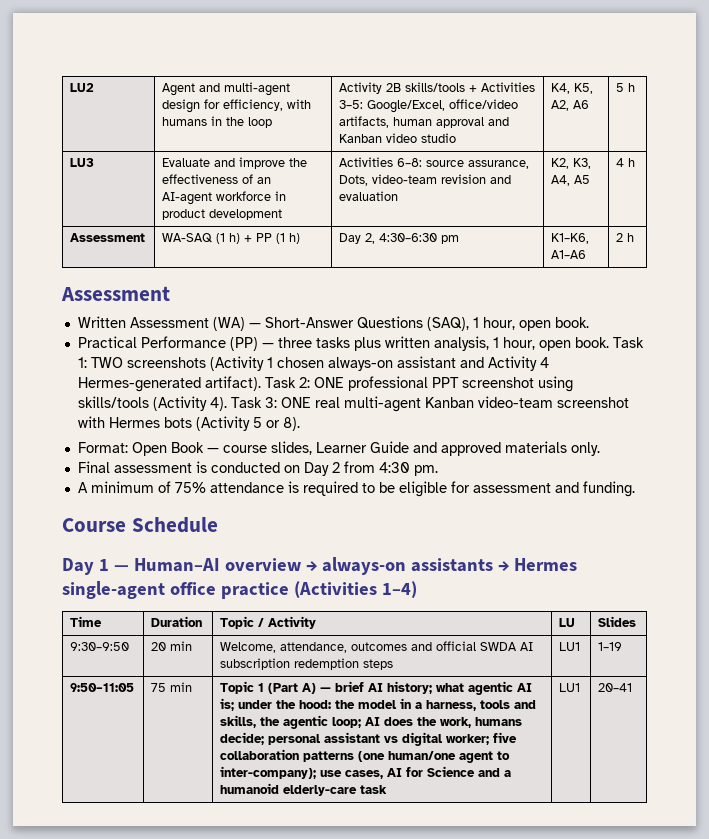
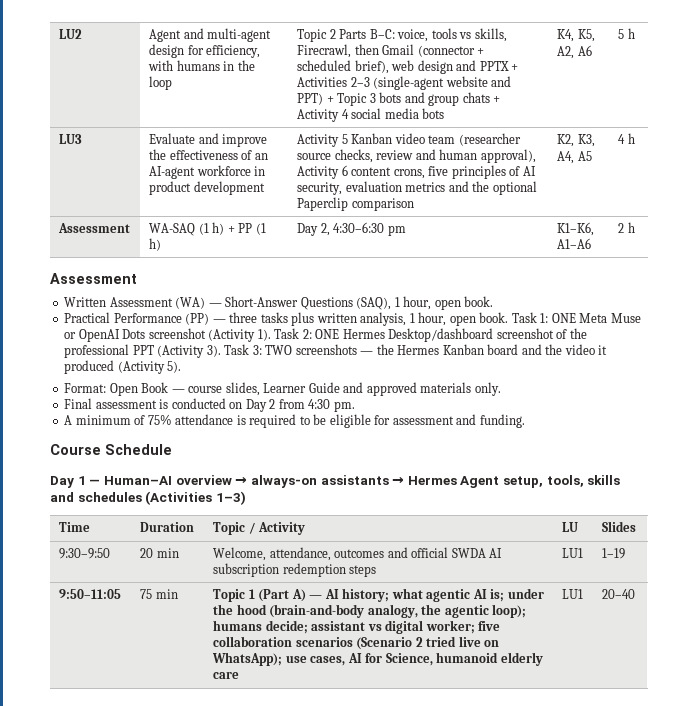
[339,82,536,94] [339,99,519,113] [339,116,510,128] [339,133,457,143] Activity 2B skills/tools + Activities 3–5: Google/Excel, office/video artifacts, human approval and Kanban video studio -> [297,28,507,42] [297,44,485,58] [297,60,519,74] [297,76,512,90] [297,92,501,106] [297,108,445,122] Topic 2 Parts B–C: voice, tools vs skills, Firecrawl, then Gmail (connector + scheduled brief), web design and PPTX + Activities 2–3 (single-agent website and PPT) + Topic 3 bots and group chats + Activity 4 social media bots
[339,157,530,169] [339,174,512,186] [339,191,399,201] Activities 6–8: source assurance, Dots, video-team revision and evaluation -> [297,133,521,147] [297,149,536,163] [297,165,536,179] [297,181,537,195] [297,197,414,211] Activity 5 Kanban video team (researcher source checks, review and human approval), Activity 6 content crons, five principles of AI security, evaluation metrics and the optional Paperclip comparison
[90,356,549,371] [77,376,573,392] [77,396,629,412] [77,416,300,431] TWO screenshots (Activity 1 chosen always-on assistant and Activity 4 Hermes-generated artifact). Task 2: ONE professional PPT screenshot using skills/tools (Activity 4). Task 3: ONE real multi-agent Kanban video-team screenshot with Hermes bots (Activity 5 or 8). -> [551,313,641,323] [64,328,587,342] [64,344,608,358] [64,360,182,374] ONE Meta Muse or OpenAI Dots screenshot (Activity 1). Task 2: ONE Hermes Desktop/dashboard screenshot of the professional PPT (Activity 3). Task 3: TWO screenshots — the Hermes Kanban board and the video it produced (Activity 5).
[62,581,417,599] single-agent office practice (Activities 1–4) -> [460,475,621,488] [50,491,246,505] Agent setup, tools, skills and schedules (Activities 1–3)
[335,681,365,692] brief -> (323, 597) none
[299,698,537,711] [220,715,472,729] hood: the model in a harness, tools and skills, the agentic loop; AI does the work, -> [236,604,527,618] hood (brain-and-body analogy, the agentic loop);
[268,734,322,745] personal -> (308, 627) none
[303,751,511,763] [220,766,512,779] [220,783,388,796] [559,683,581,692] [598,683,633,692] patterns (one human/one agent to inter-company); use cases, AI for Science and a humanoid elderly-care task | LU1 | 20–41 -> [295,636,500,650] [212,652,543,666] [213,672,240,679] [562,589,584,599] [602,589,636,599] scenarios (Scenario 2 tried live on WhatsApp); use cases, AI for Science, humanoid elderly care | LU1 | 20–40

